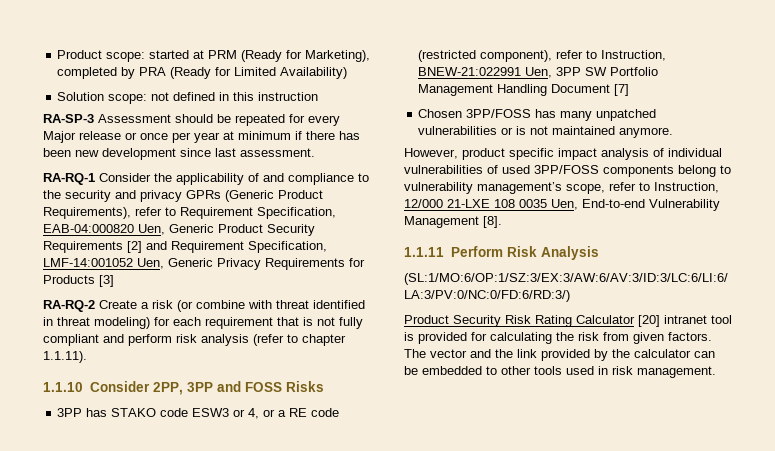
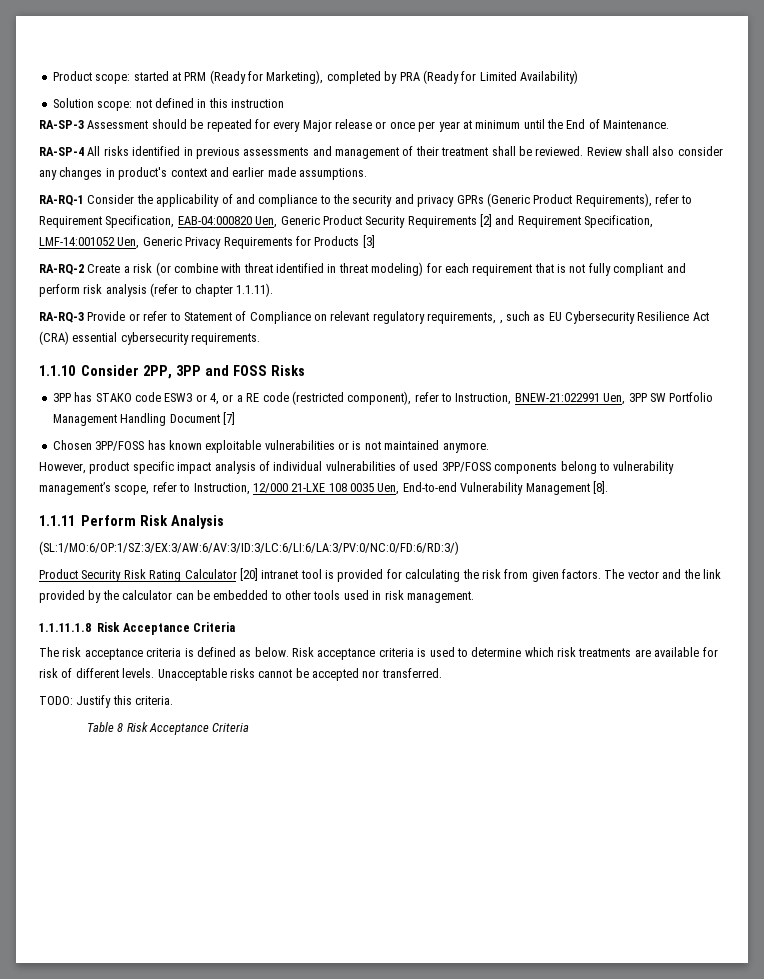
[295,131,360,140] [43,148,315,160] if there has been new development since last assessment. -> [523,119,670,129] [39,146,723,159] [39,167,367,180] until the End of Maintenance. // RA-SP-4 All risks identified in previous assessments and management of their treatment shall be reviewed. Review shall also consider any changes in product's context and earlier made assumptions.
(87, 357) none -> [39,311,709,324] [39,331,261,345] // RA-RQ-3 Provide or refer to Statement of Compliance on relevant regulatory requirements, , such as EU Cybersecurity Resilience Act (CRA) essential cybersecurity requirements.
[560,109,657,121] many unpatched -> [168,440,262,453] known exploitable
(716, 372) none -> [39,622,235,635] [39,647,718,660] [39,668,442,681] [39,695,174,708] [86,722,250,735] // 1.1.11.1.8 Risk Acceptance Criteria // The risk acceptance criteria is defined as below. Risk acceptance criteria is used to determine which risk treatments are available for risk of different levels. Unacceptable risks cannot be accepted nor transferred. // TODO: Justify this criteria. // Table 8 Risk Acceptance Criteria

